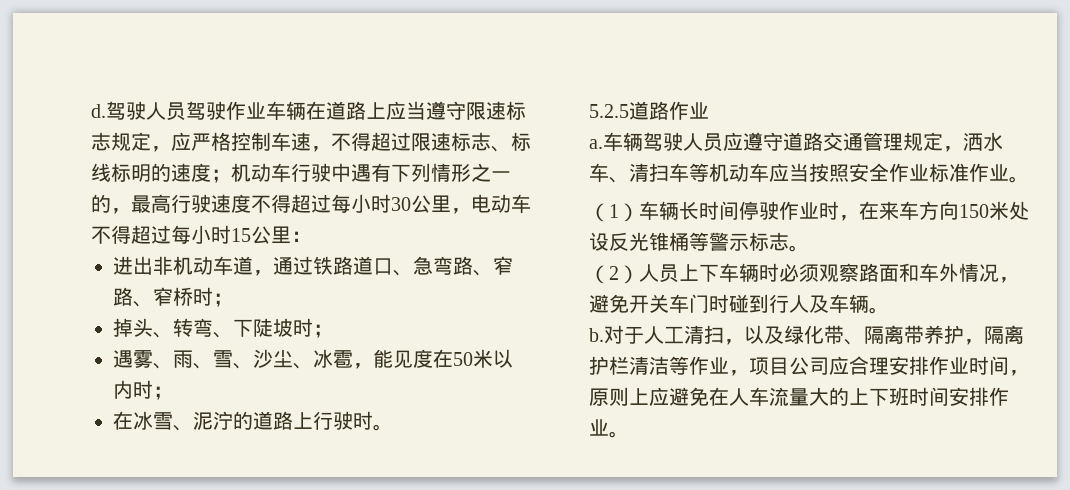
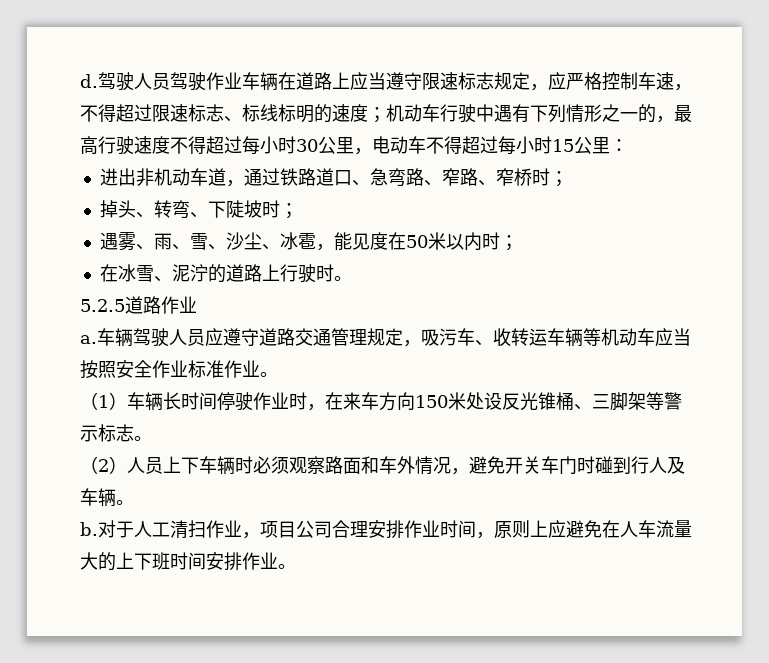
[963,132,1003,151] [589,163,689,183] 洒水车、清扫车 -> [421,328,583,347] 吸污车、收转运车辆
(689, 241) none -> [574,392,646,411] 、三脚架
[724,325,1024,345] [589,356,689,375] ，以及绿化带、隔离带养护，隔离护栏清洁等 -> (206, 529) none
[829,356,849,375] 应 -> (332, 529) none

